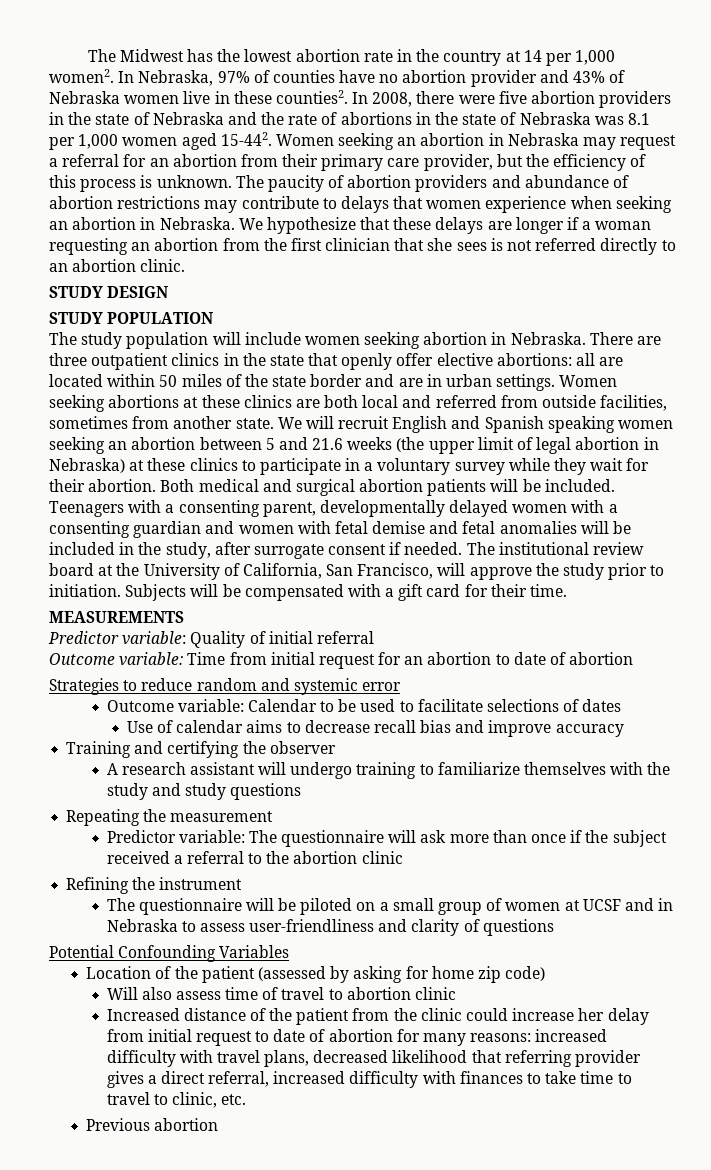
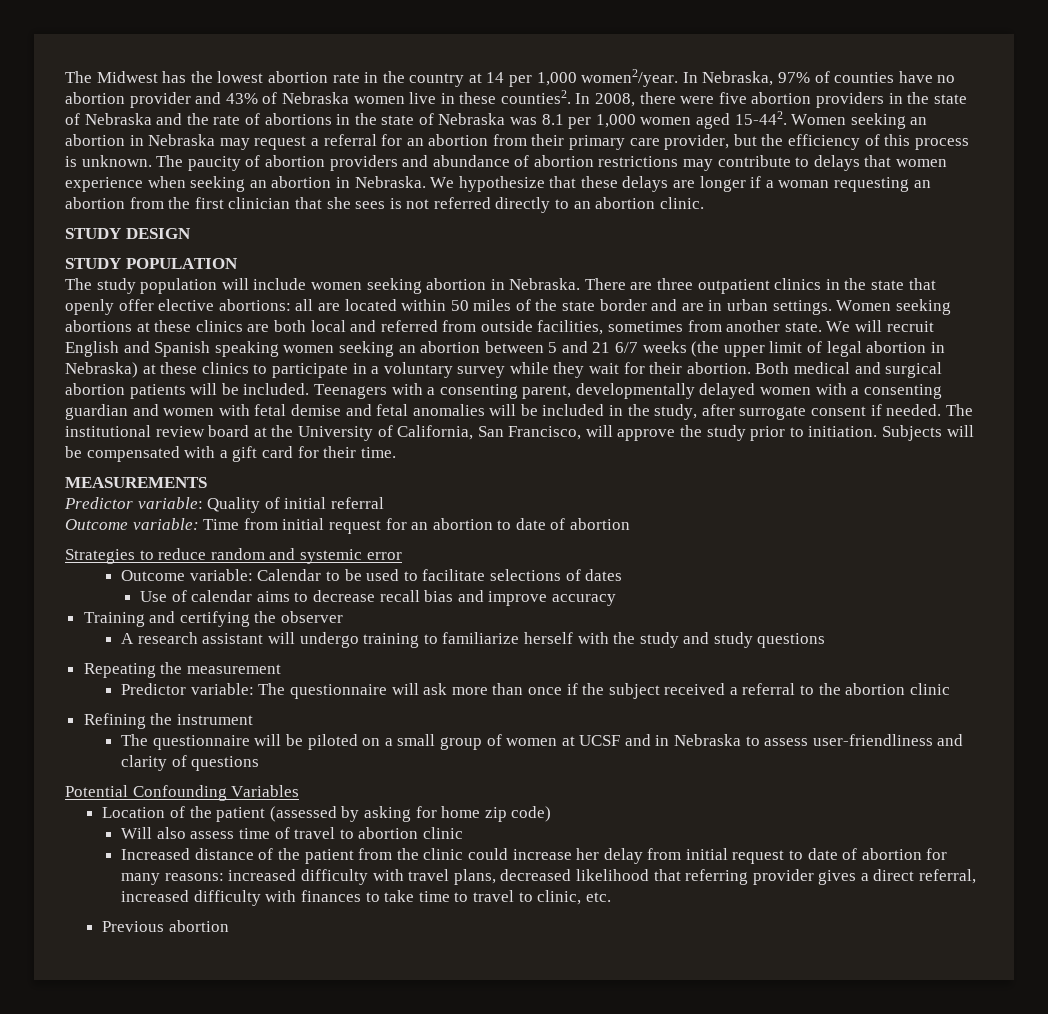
[49,69,114,83] women2. -> [581,69,679,87] women2/year.
[312,438,344,450] 21.6 -> [592,342,639,353] 21 6/7
[524,762,607,775] themselves -> [523,632,573,644] herself

